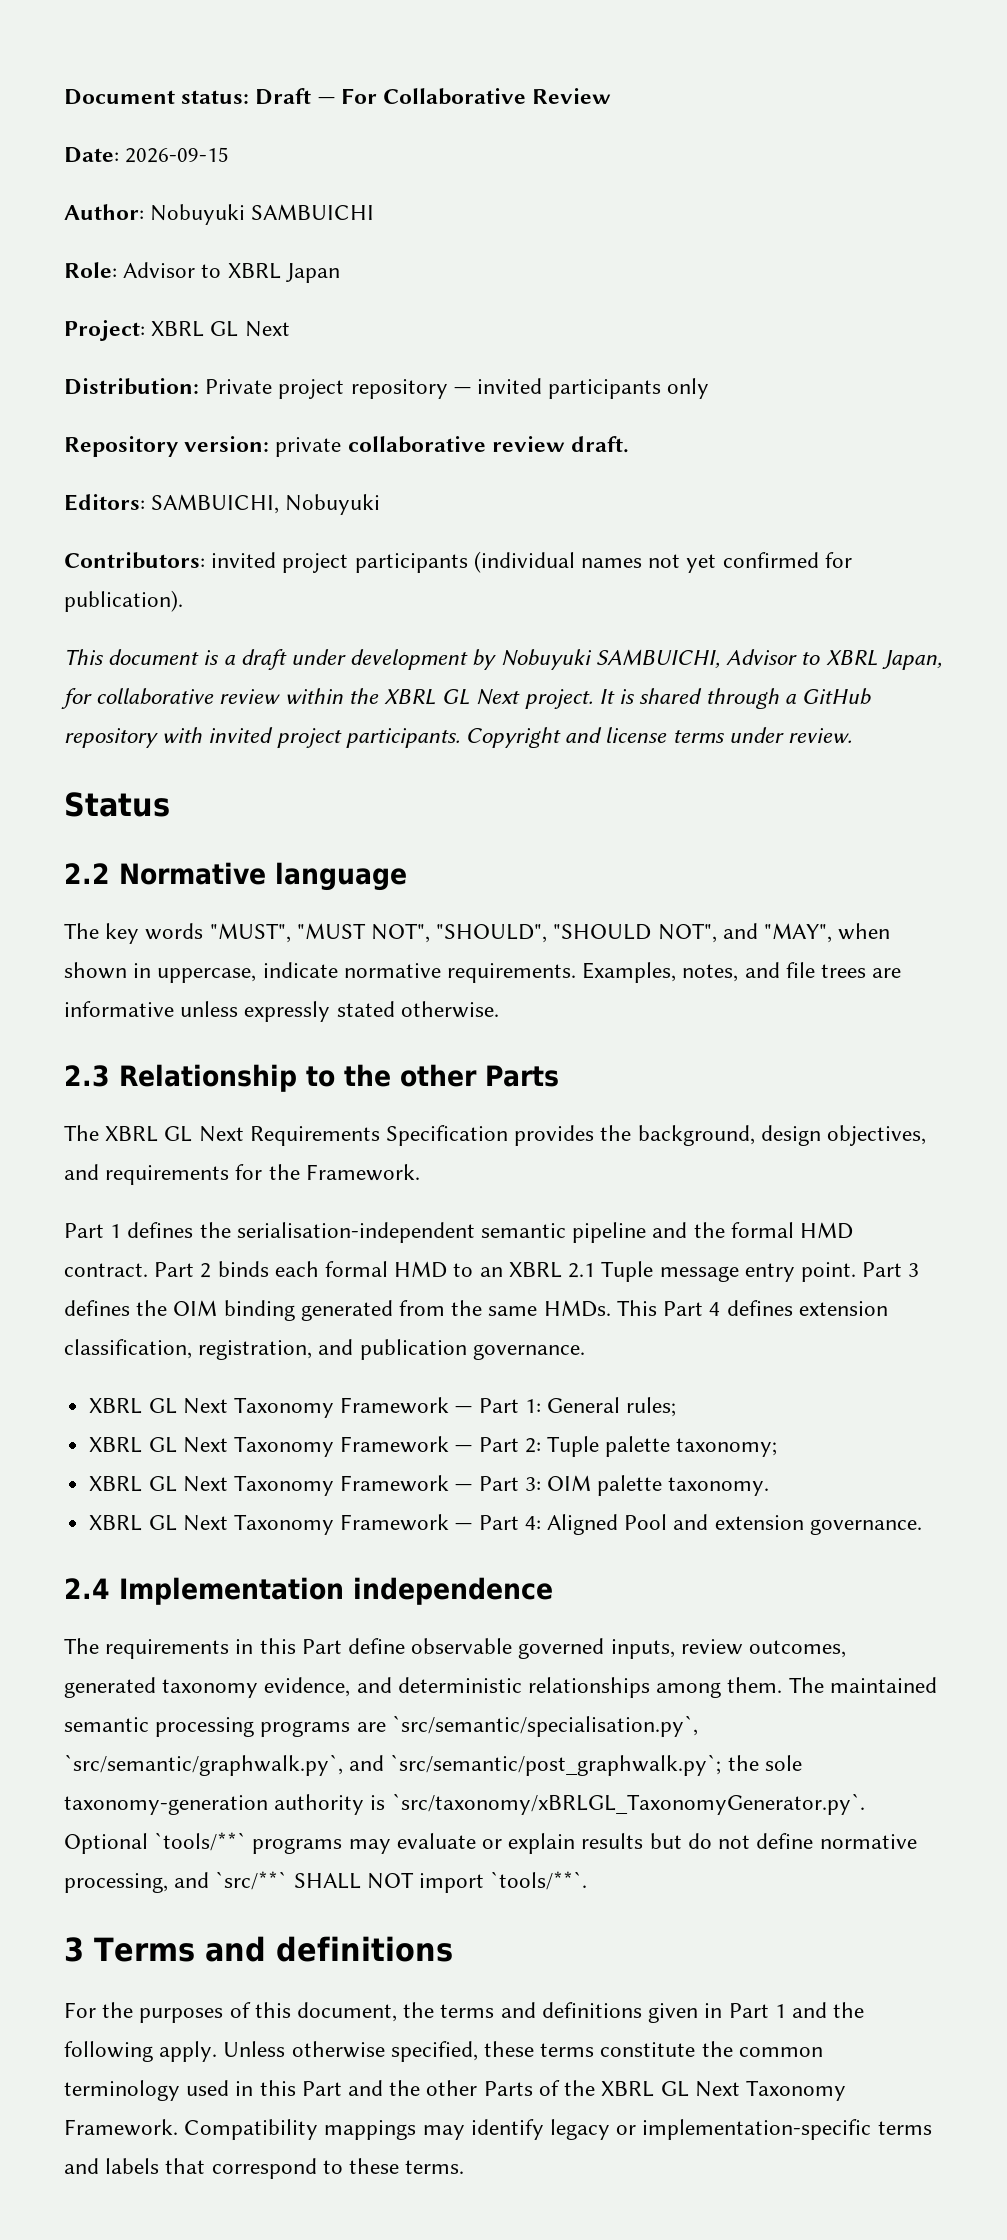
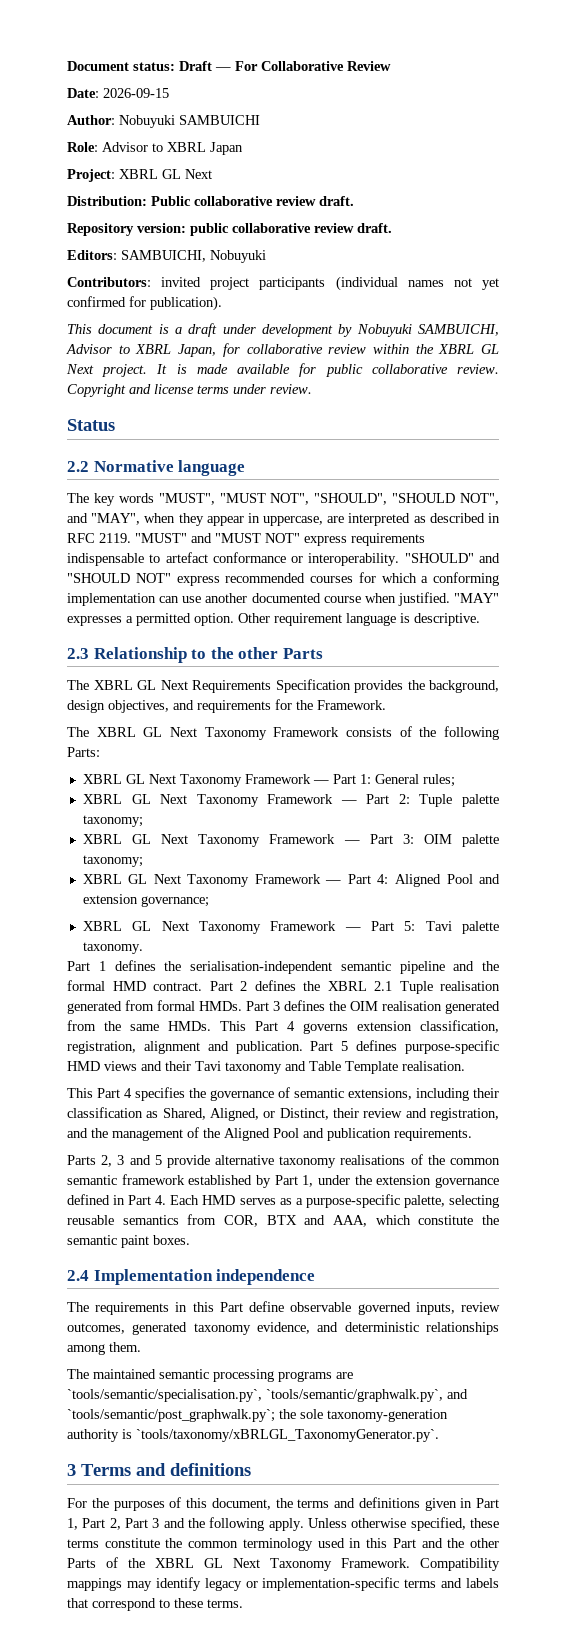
[205,378,710,399] Private project repository — invited participants only -> [151,196,354,206] Public collaborative review draft.
[275,437,342,457] private -> [190,223,229,236] public
[639,688,871,709] [64,727,460,748] shared through a GitHub repository with invited project participants. -> [196,363,500,377] made available for public collaborative review.
[64,962,902,983] [64,1001,499,1022] shown in uppercase, indicate normative requirements. Examples, notes, and file trees are informative unless expressly stated otherwise. -> [178,513,501,526] [67,533,425,546] [67,552,500,566] [67,572,499,586] [67,592,499,606] [67,613,480,626] they appear in uppercase, are interpreted as described in RFC 2119. "MUST" and "MUST NOT" express requirements indispensable to artefact conformance or interoperability. "SHOULD" and "SHOULD NOT" express recommended courses for which a conforming implementation can use another documented course when justified. "MAY" expresses a permitted option. Other requirement language is descriptive.
[64,1222,854,1243] [64,1261,920,1282] [64,1300,888,1321] [64,1339,585,1360] Part 1 defines the serialisation-independent semantic pipeline and the formal HMD contract. Part 2 binds each formal HMD to an XBRL 2.1 Tuple message entry point. Part 3 defines the OIM binding generated from the same HMDs. This Part 4 defines extension classification, registration, and publication governance. -> [67,726,500,740] [67,747,100,757] The XBRL GL Next Taxonomy Framework consists of the following Parts:
[668,1477,770,1496] taxonomy. -> [82,855,143,867] taxonomy;
[809,1519,922,1535] governance. -> [140,896,209,907] [82,921,500,934] [82,942,143,954] [67,960,499,974] [67,980,500,994] [67,1000,500,1014] [67,1020,499,1034] [67,1040,499,1054] [67,1061,465,1074] [67,1087,499,1101] [67,1107,499,1121] [67,1127,472,1141] [67,1154,500,1168] [67,1174,499,1188] [67,1194,499,1208] [67,1214,500,1227] [67,1235,190,1248] governance; // XBRL GL Next Taxonomy Framework — Part 5: Tavi palette taxonomy. // Part 1 defines the serialisation-independent semantic pipeline and the formal HMD contract. Part 2 defines the XBRL 2.1 Tuple realisation generated from formal HMDs. Part 3 defines the OIM realisation generated from the same HMDs. This Part 4 governs extension classification, registration, alignment and publication. Part 5 defines purpose-specific HMD views and their Tavi taxonomy and Table Template realisation. // This Part 4 specifies the governance of semantic extensions, including their classification as Shared, Aligned, or Distinct, their review and registration, and the management of the Aligned Pool and publication requirements. // Parts 2, 3 and 5 provide alternative taxonomy realisations of the common semantic framework established by Part 1, under the extension governance defined in Part 4. Each HMD serves as a purpose-specific palette, selecting reusable semantics from COR, BTX and AAA, which constitute the semantic paint boxes.
(783, 1685) none -> (141, 1347) //
[391,1715,698,1737] [64,1754,722,1776] `src/semantic/specialisation.py`, `src/semantic/graphwalk.py`, and `src/semantic/post_graphwalk.py`; -> [67,1389,468,1402] [67,1409,275,1422] `tools/semantic/specialisation.py`, `tools/semantic/graphwalk.py`, and `tools/semantic/post_graphwalk.py`;
[391,1793,865,1815] [64,1832,917,1854] [64,1871,588,1893] `src/taxonomy/xBRLGL_TaxonomyGenerator.py`. Optional `tools/**` programs may evaluate or explain results but do not define normative processing, and `src/**` SHALL NOT import `tools/**`. -> [136,1429,439,1442] `tools/taxonomy/xBRLGL_TaxonomyGenerator.py`.
[774,2004,786,2018] 1 -> [67,1518,160,1530] 1, Part 2, Part 3

